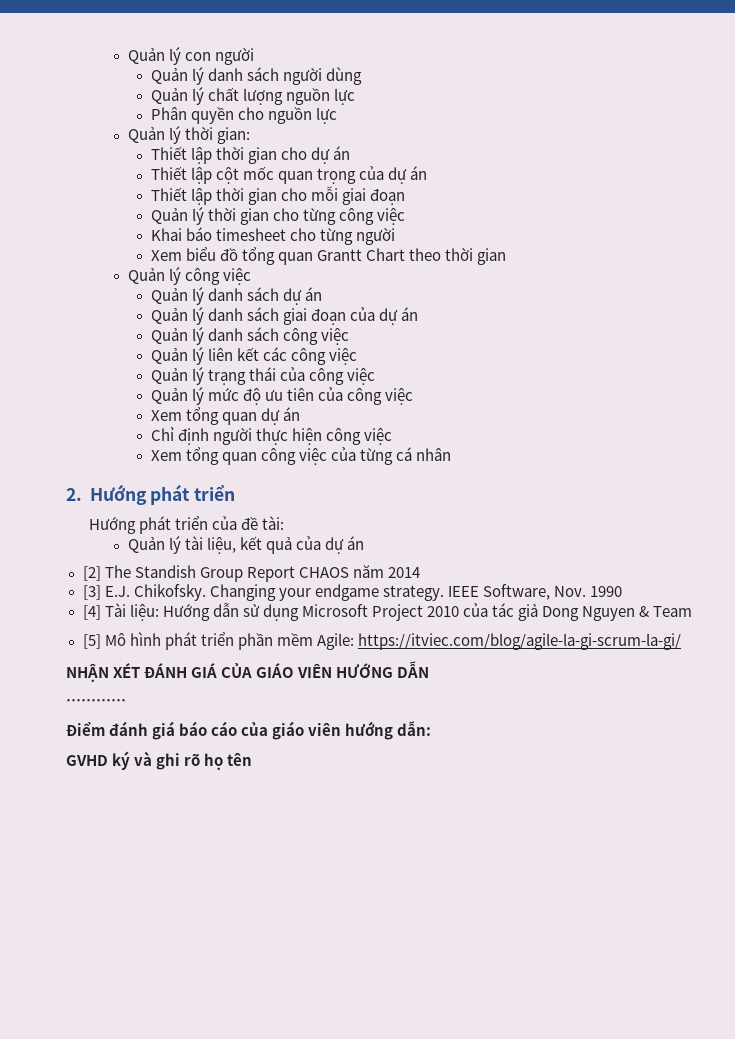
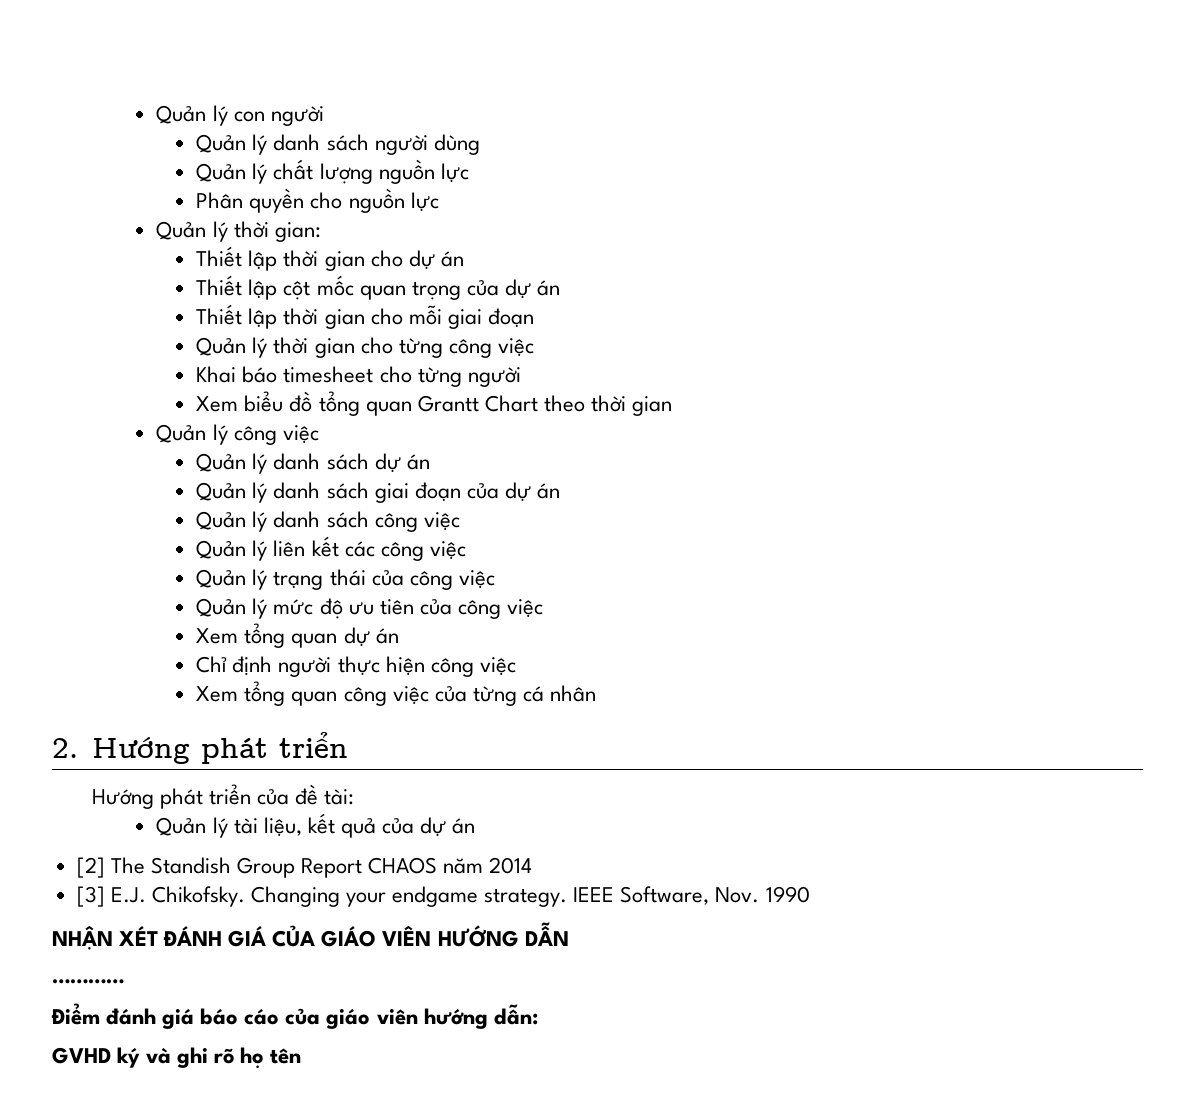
[82,603,693,621] [82,632,681,650] // [4] Tài liệu: Hướng dẫn sử dụng Microsoft Project 2010 của tác giả Dong Nguyen & Team // [5] Mô hình phát triển phần mềm Agile: https://itviec.com/blog/agile-la-gi-scrum-la-gi/ -> (810, 894) none

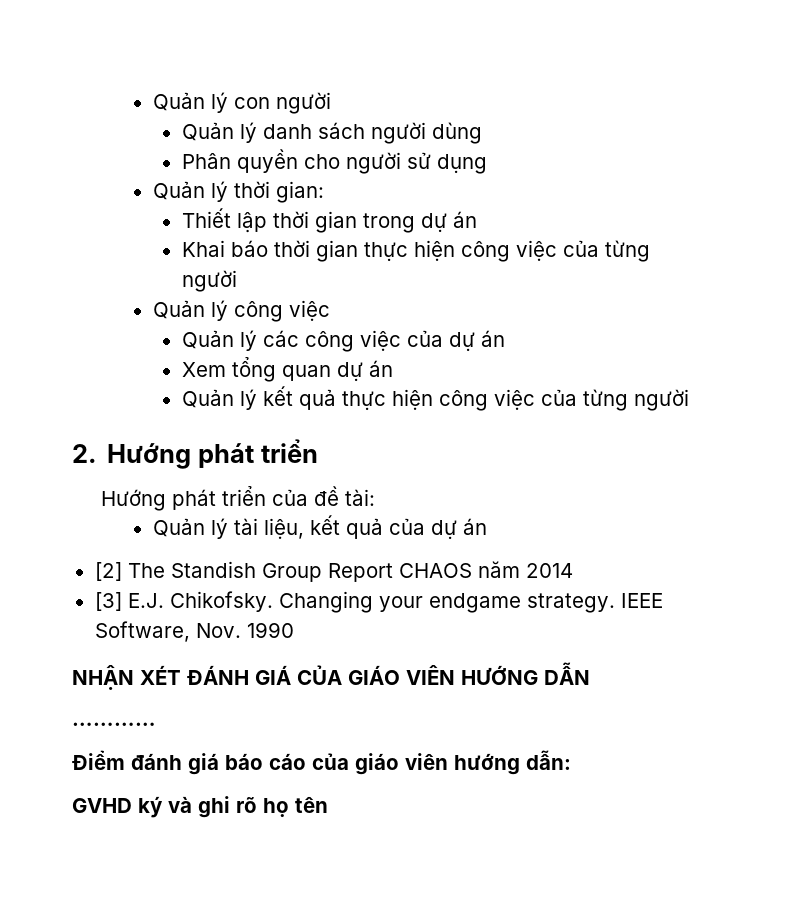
[196,159,469,184] // Quản lý chất lượng nguồn lực -> (482, 133) none
[348,188,439,213] nguồn lực -> [345,152,487,174] người sử dụng
[370,250,464,269] [196,275,560,300] [196,304,534,329] [196,337,534,358] [196,366,521,387] [196,391,673,416] cho dự án // Thiết lập cột mốc quan trọng của dự án // Thiết lập thời gian cho mỗi giai đoạn // Quản lý thời gian cho từng công việc // Khai báo timesheet cho từng người // Xem biểu đồ tổng quan Grantt Chart theo thời gian -> [362,211,477,233] [181,240,650,262] [181,270,237,292] trong dự án // Khai báo thời gian thực hiện công việc của từng người
[273,453,430,472] [196,482,560,503] [196,511,460,532] [196,536,466,561] [196,569,495,590] [196,598,543,619] danh sách dự án // Quản lý danh sách giai đoạn của dự án // Quản lý danh sách công việc // Quản lý liên kết các công việc // Quản lý trạng thái của công việc // Quản lý mức độ ưu tiên của công việc -> [262,330,505,352] các công việc của dự án
[196,656,516,677] [196,681,596,706] Chỉ định người thực hiện công việc // Xem tổng quan công việc của từng cá nhân -> [181,386,689,411] Quản lý kết quả thực hiện công việc của từng người

